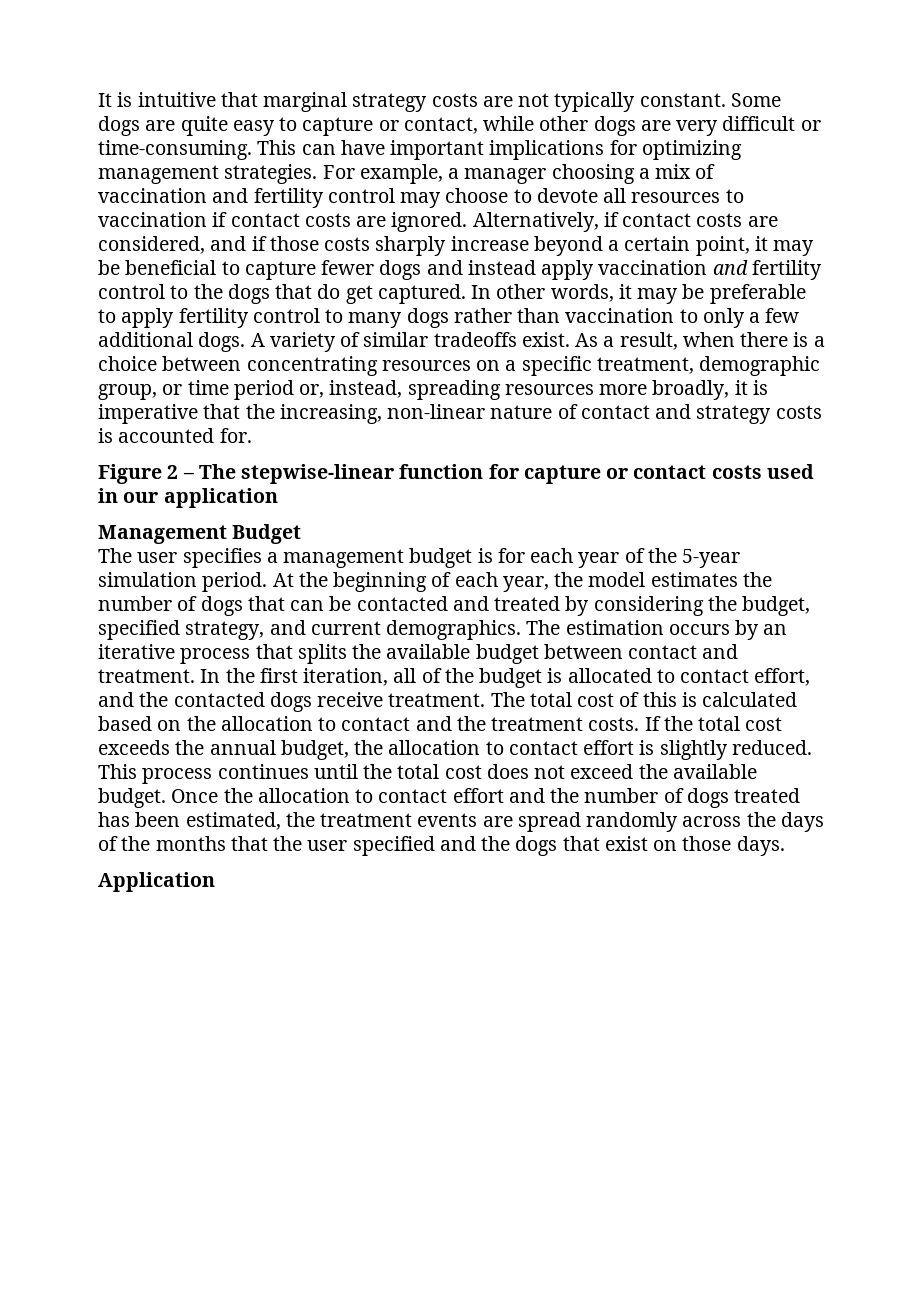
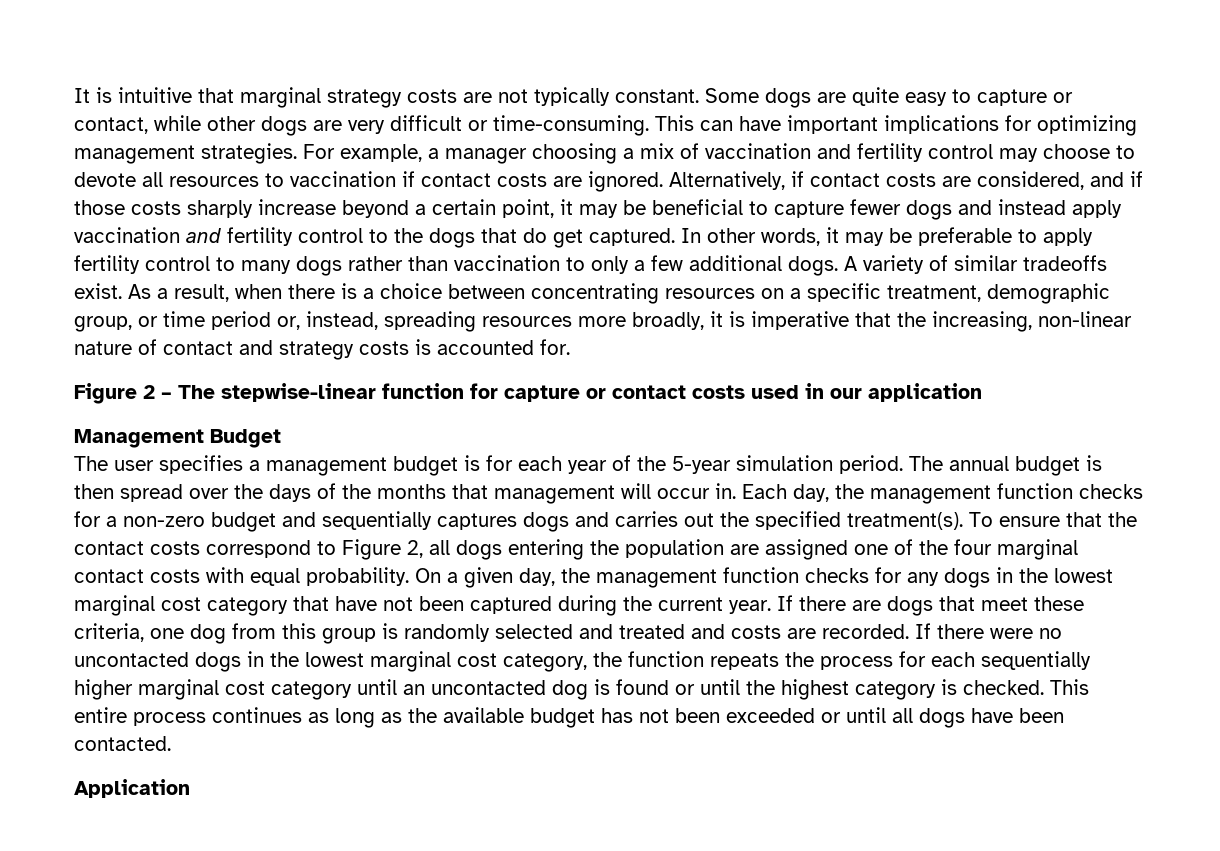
[272,572,772,592] [98,596,811,616] [98,620,788,640] [98,644,739,664] [98,668,811,688] [98,692,798,712] [98,716,783,731] [98,740,812,760] [98,764,757,784] [98,788,801,808] [98,812,742,832] At the beginning of each year, the model estimates the number of dogs that can be contacted and treated by considering the budget, specified strategy, and current demographics. The estimation occurs by an iterative process that splits the available budget between contact and treatment. In the first iteration, all of the budget is allocated to contact effort, and the contacted dogs receive treatment. The total cost of this is calculated based on the allocation to contact and the treatment costs. If the total cost exceeds the annual budget, the allocation to contact effort is slightly reduced. This process continues until the total cost does not exceed the available budget. Once the allocation to contact effort and the number of dogs treated has been estimated, the treatment events are spread randomly across -> [909,455,1102,476] [74,484,229,502] The annual budget is then spread over
[273,836,785,856] the user specified and the dogs that exist on those days. -> [494,483,1143,504] [74,511,1137,532] [74,539,1078,560] [74,567,1113,588] [74,595,1084,616] [74,623,1062,644] [74,651,1091,672] [74,679,1089,700] [74,707,1064,728] [74,736,171,751] management will occur in. Each day, the management function checks for a non-zero budget and sequentially captures dogs and carries out the specified treatment(s). To ensure that the contact costs correspond to Figure 2, all dogs entering the population are assigned one of the four marginal contact costs with equal probability. On a given day, the management function checks for any dogs in the lowest marginal cost category that have not been captured during the current year. If there are dogs that meet these criteria, one dog from this group is randomly selected and treated and costs are recorded. If there were no uncontacted dogs in the lowest marginal cost category, the function repeats the process for each sequentially higher marginal cost category until an uncontacted dog is found or until the highest category is checked. This entire process continues as long as the available budget has not been exceeded or until all dogs have been contacted.

